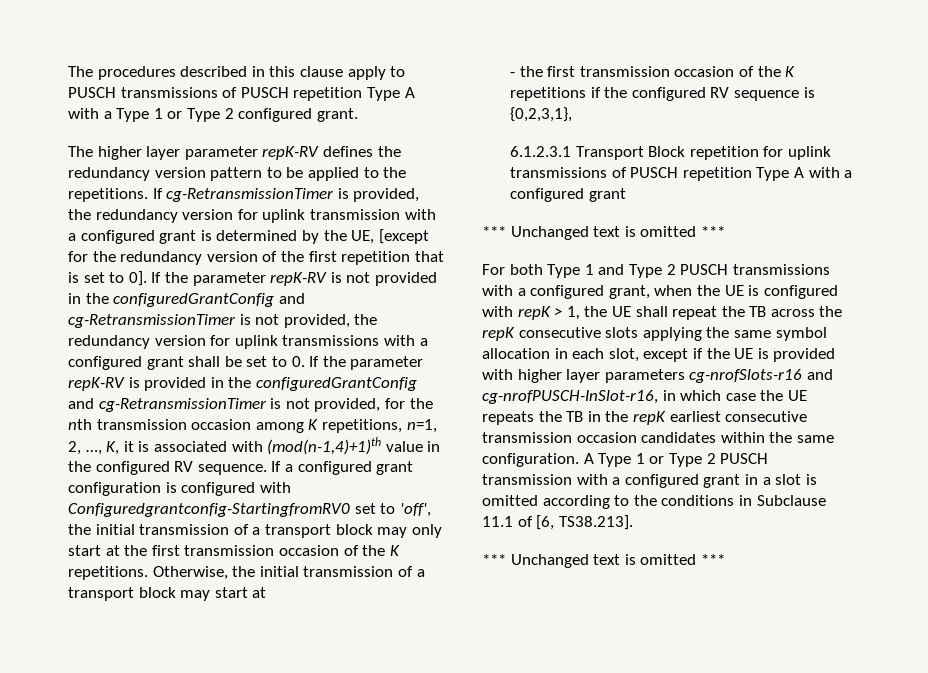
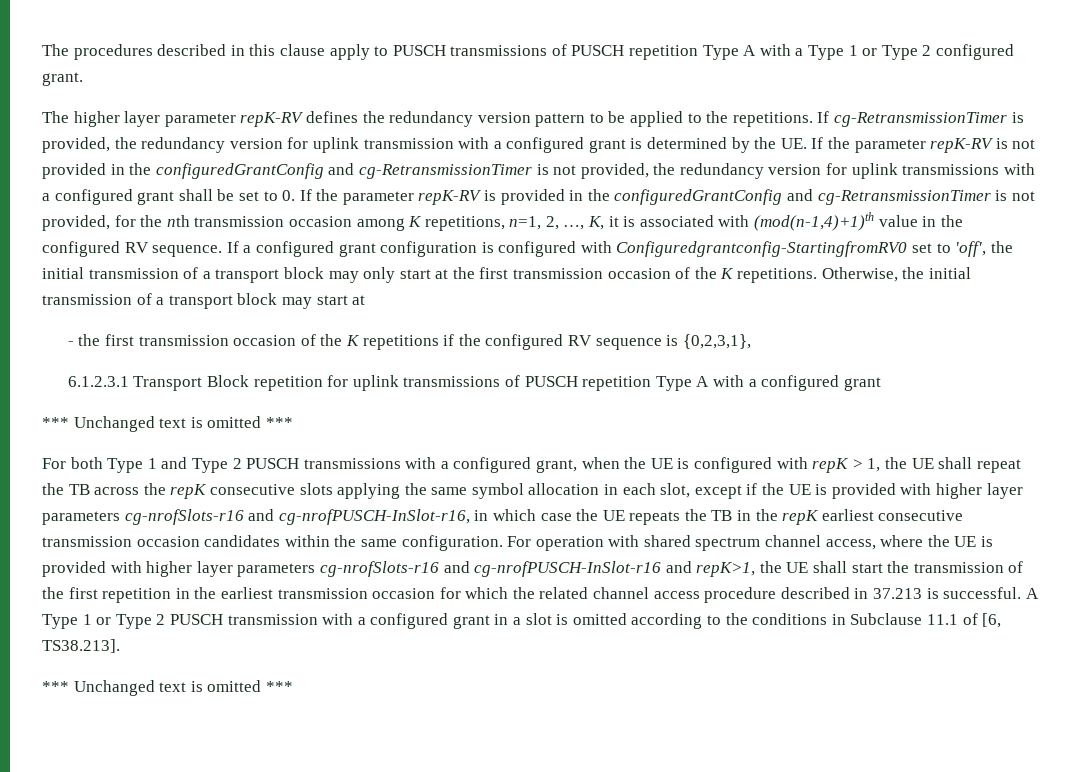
[351,229,429,244] [68,251,444,265] [68,271,147,286] UE, [except for the redundancy version of the first repetition that is set to 0]. -> [780,138,807,149] UE.
(579, 460) none -> [507,535,994,551] [42,561,1024,577] [42,587,1022,603] For operation with shared spectrum channel access, where the UE is provided with higher layer parameters cg-nrofSlots-r16 and cg-nrofPUSCH-InSlot-r16 and repK>1, the UE shall start the transmission of the first repetition in the earliest transmission occasion for which the related channel access procedure described in 37.213 is successful.

